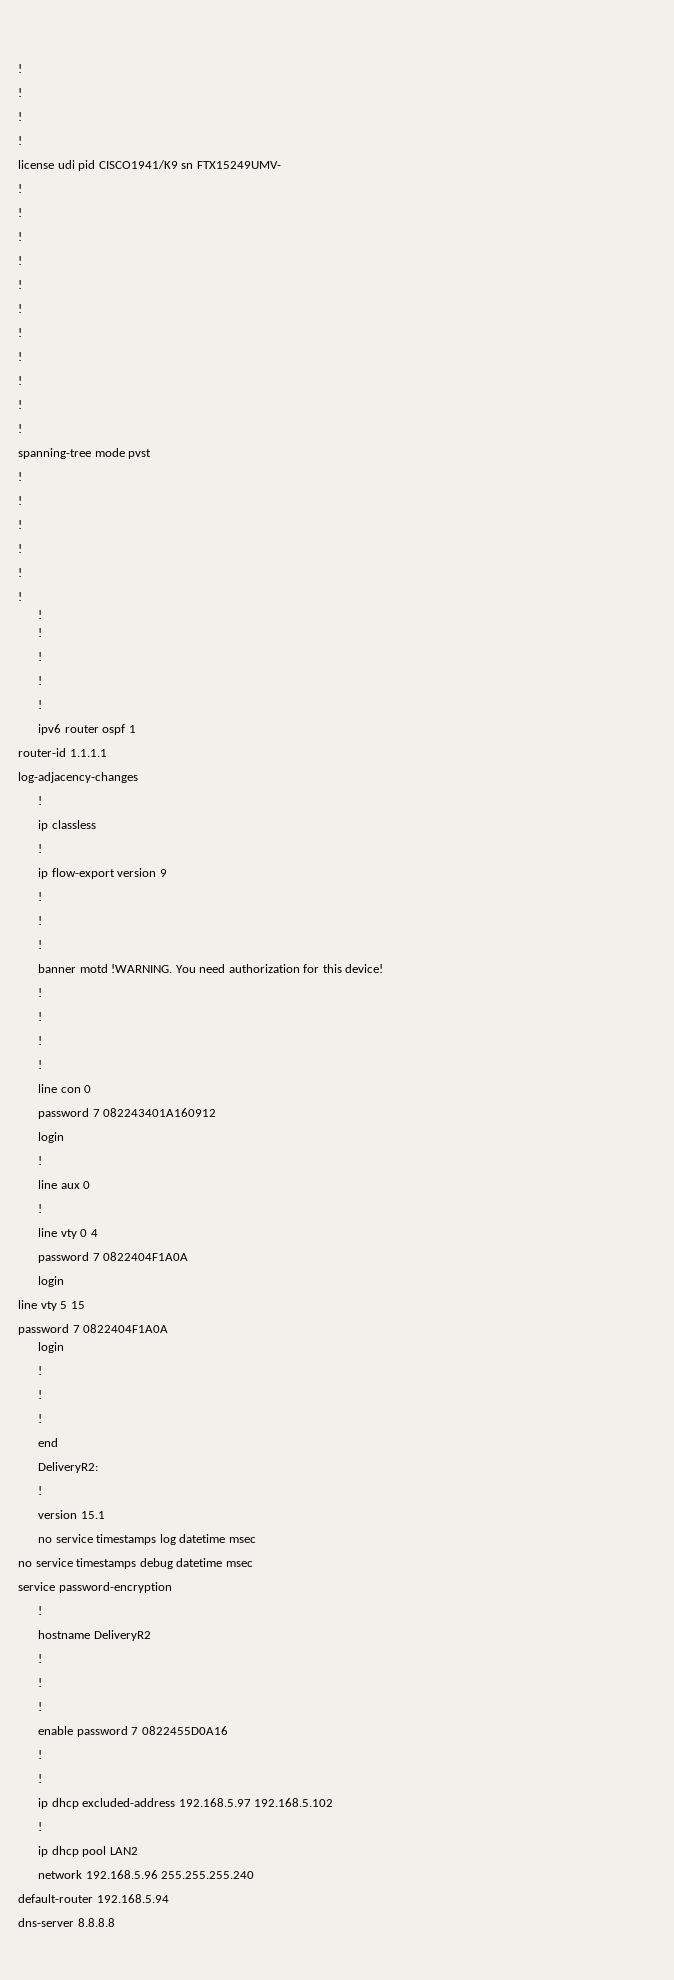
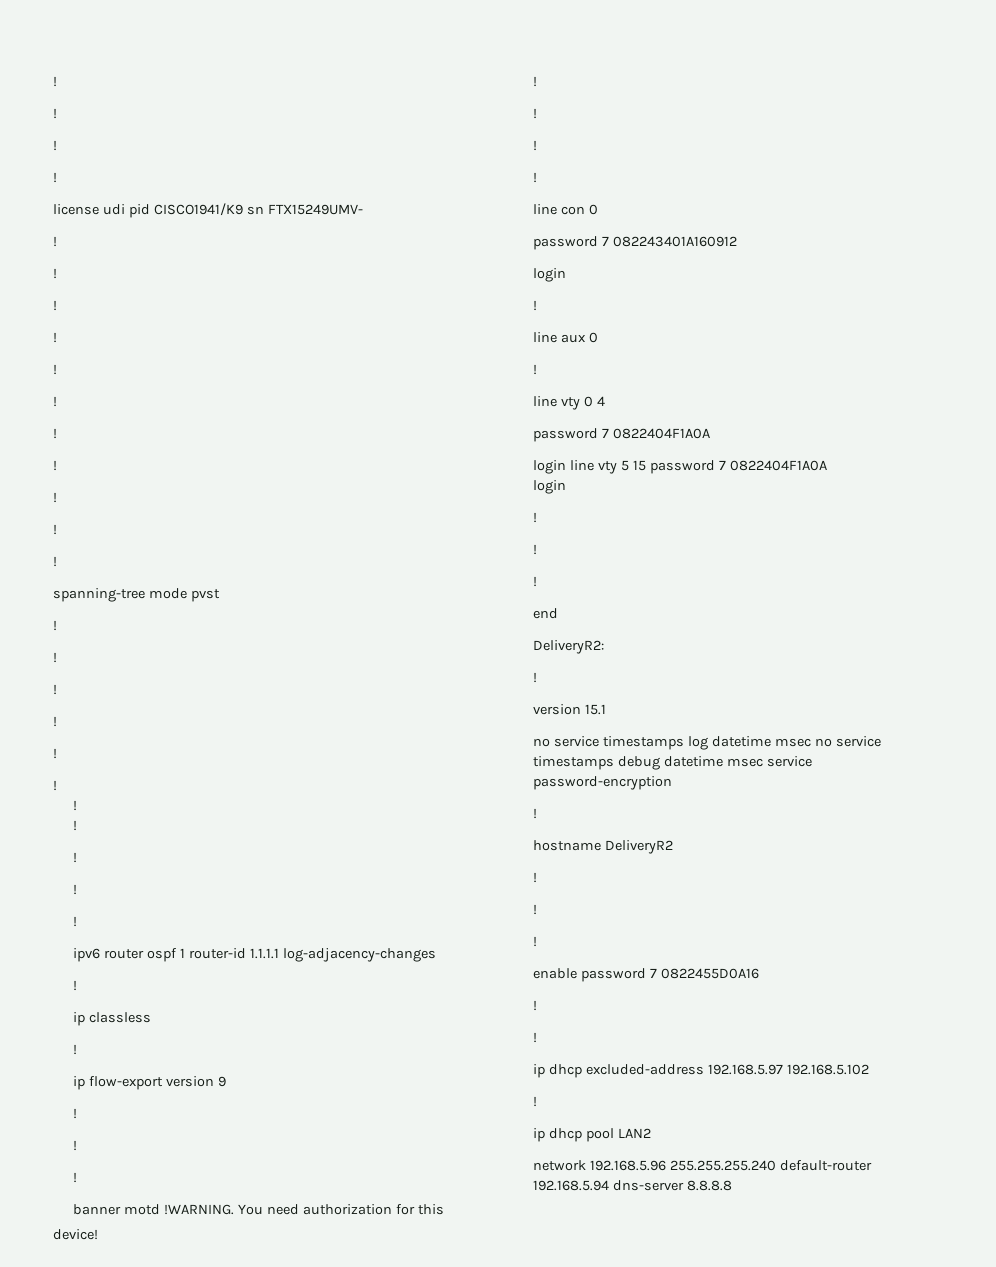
(136, 729) // -> (186, 953) none
(107, 753) // -> (279, 953) none
(342, 968) none -> (444, 1209) //
(65, 1281) // -> (567, 467) none
(85, 1305) // -> (646, 465) none
(256, 1540) // -> (811, 742) none
(253, 1564) // -> (764, 762) none
(255, 1875) // -> (777, 1165) none
(169, 1898) // -> (610, 1185) none

